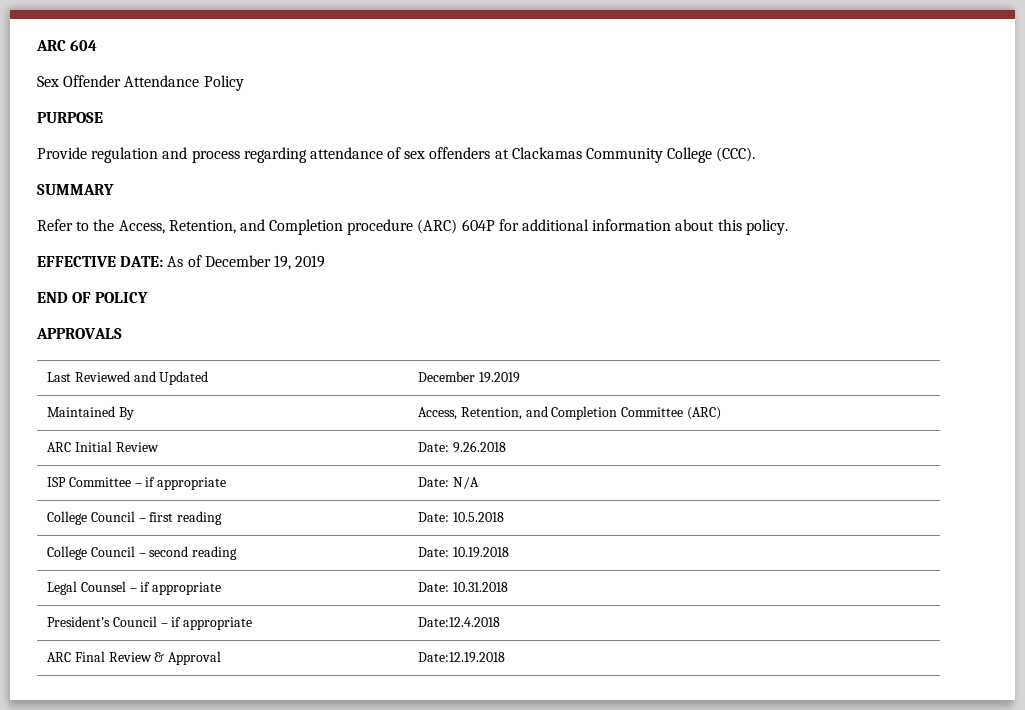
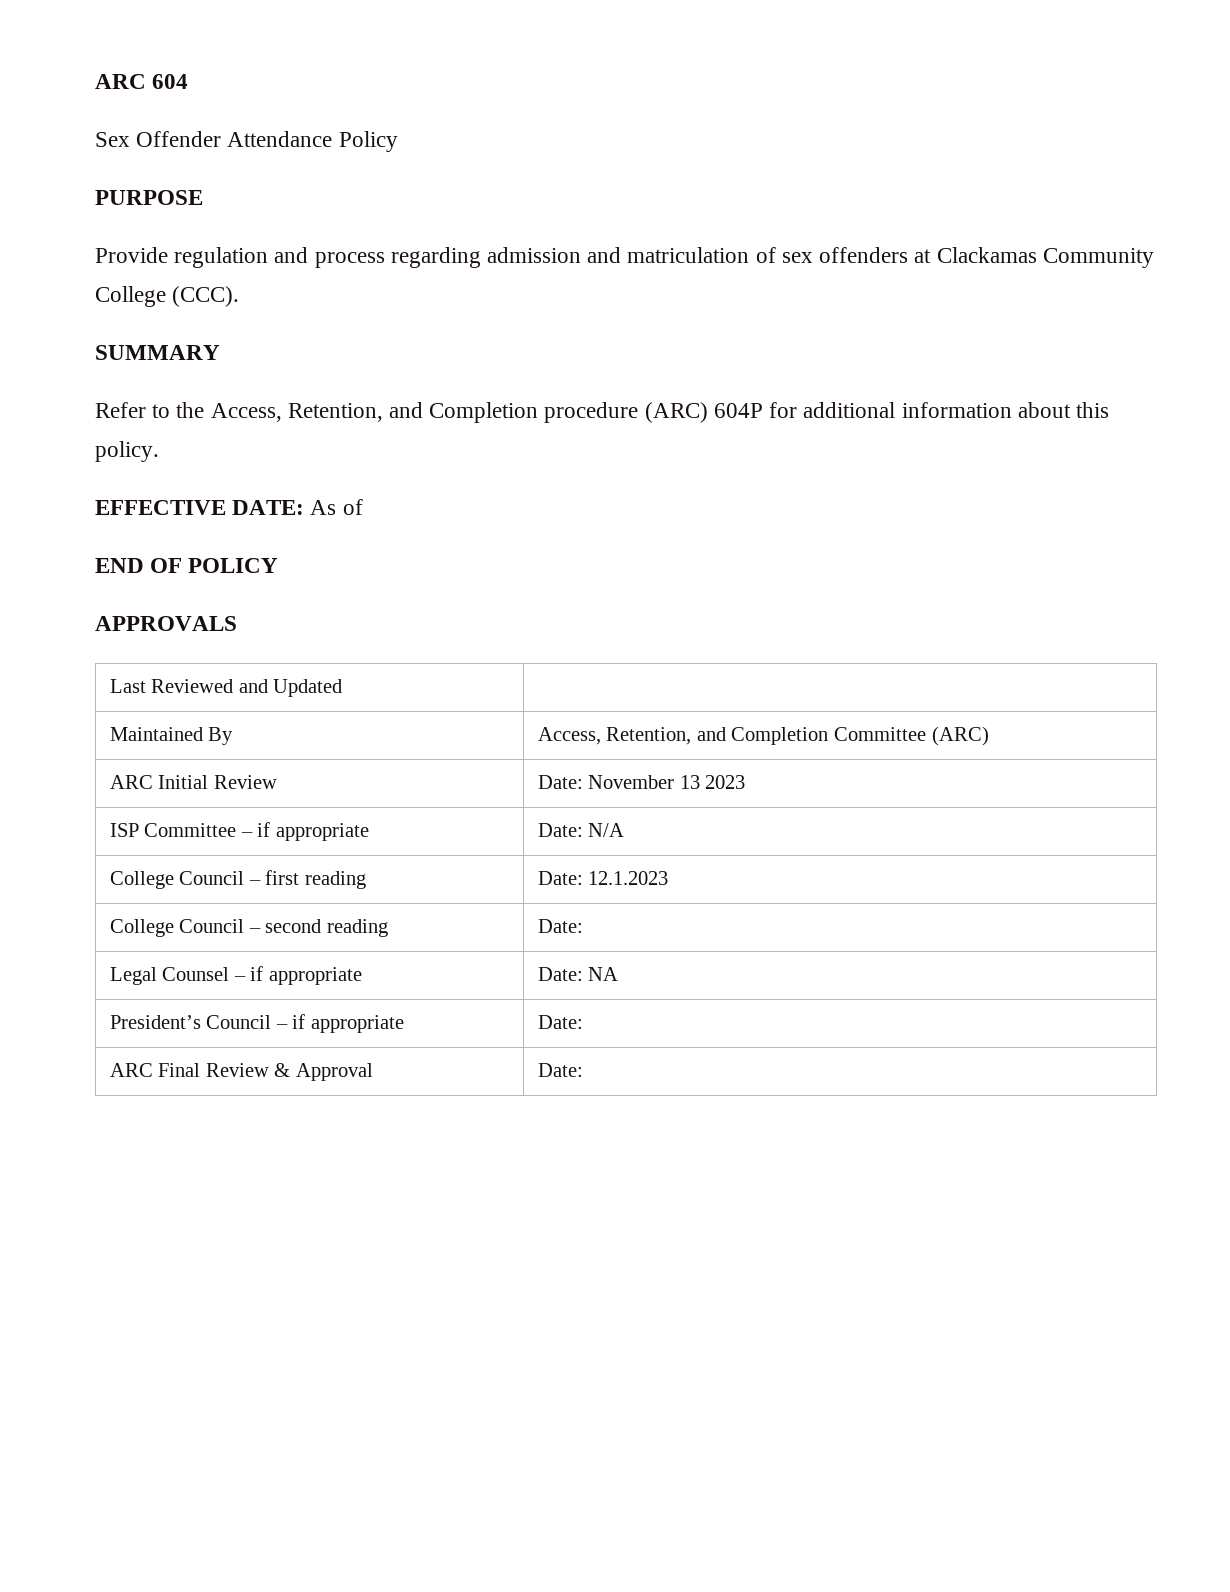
[309,147,383,159] attendance -> [487,247,750,263] admission and matriculation
[204,255,326,270] December 19, 2019 -> (363, 507) none
[418,371,520,383] December 19.2019 -> (343, 688) none
[452,441,506,453] 9.26.2018 -> [588,775,746,789] November 13 2023
[452,512,504,522] 10.5.2018 -> [588,871,669,885] 12.1.2023
[452,547,509,558] 10.19.2018 -> (583, 926) none
[452,582,508,592] 10.31.2018 -> [588,967,619,981] NA
[418,617,501,627] Date:12.4.2018 -> [537,1015,583,1029] Date:
[418,652,506,663] Date:12.19.2018 -> [537,1063,583,1077] Date:

